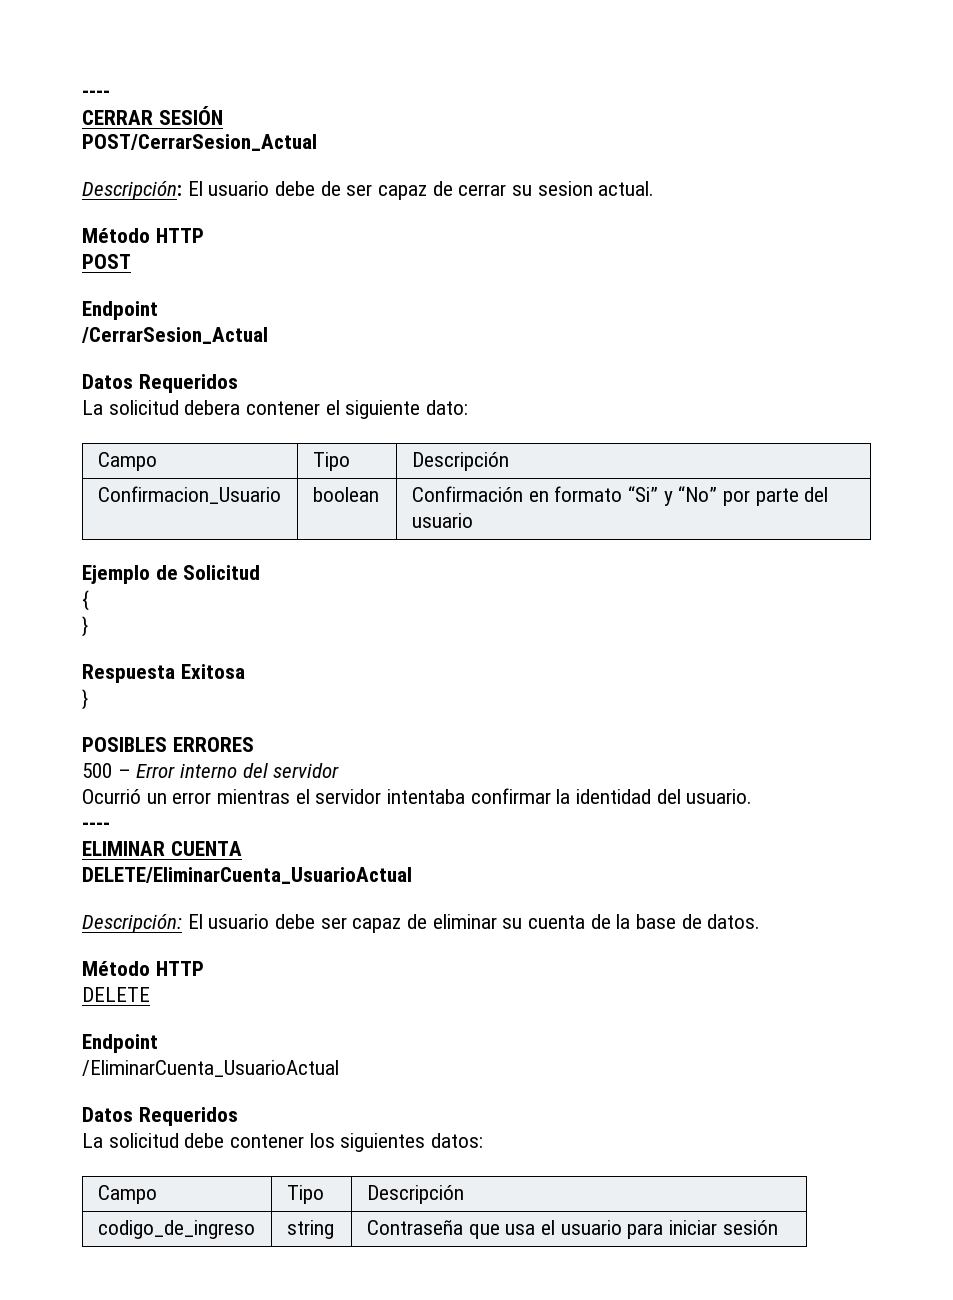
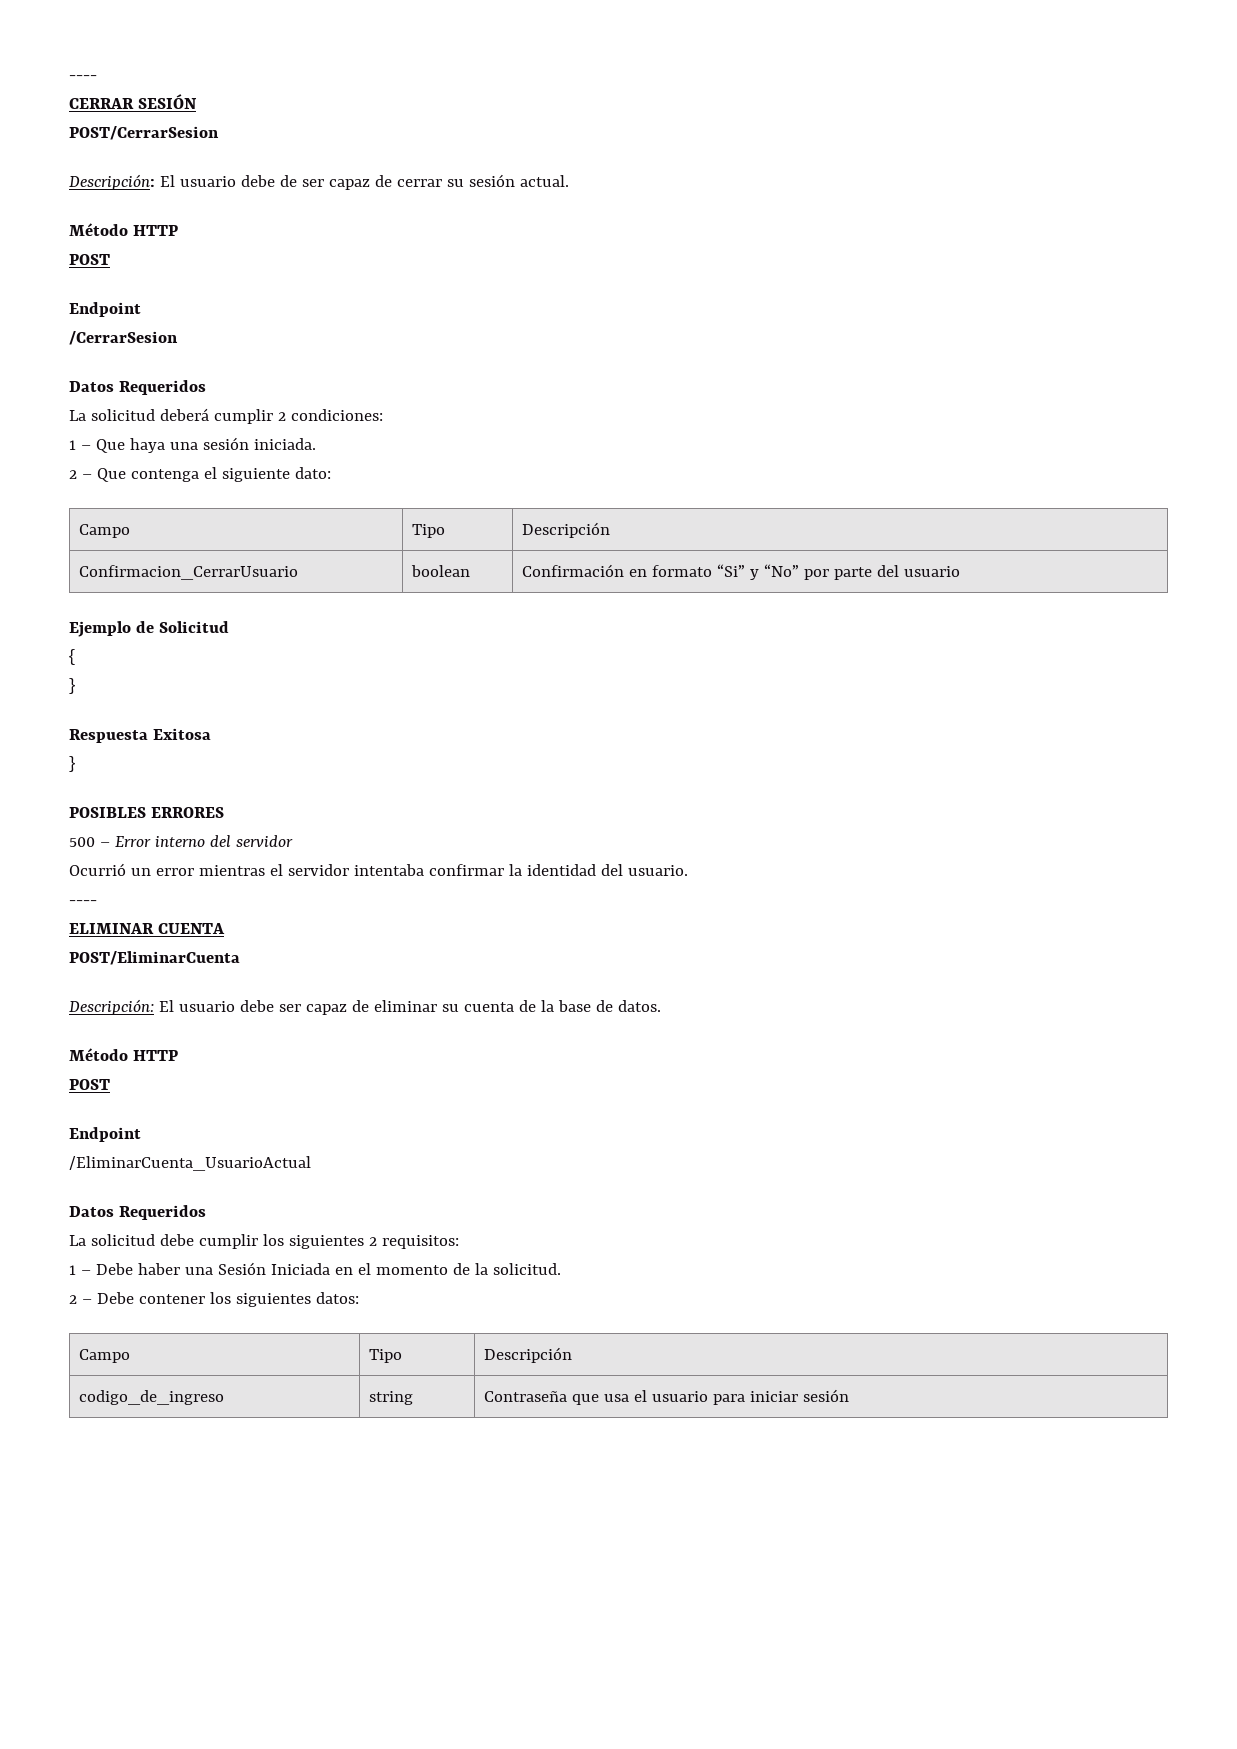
[82,134,317,151] POST/CerrarSesion_Actual -> [69,126,219,140] POST/CerrarSesion
[537,181,593,196] sesion -> [468,174,515,187] sesión
[81,327,268,344] [82,374,238,393] [82,400,321,415] /CerrarSesion_Actual // Datos Requeridos // La solicitud debera contener -> [69,331,178,345] [69,380,206,395] [69,408,383,424] [69,437,316,453] [69,468,199,482] /CerrarSesion // Datos Requeridos // La solicitud deberá cumplir 2 condiciones: // 1 – Que haya una sesión iniciada. // 2 – Que contenga
[97,486,281,504] Confirmacion_Usuario -> [79,565,299,580] Confirmacion_CerrarUsuario
[82,867,412,884] DELETE/EliminarCuenta_UsuarioActual -> [69,951,240,965] POST/EliminarCuenta
[82,987,150,1002] DELETE -> [69,1079,110,1090] POST
(225, 1140) none -> [198,1234,459,1249] [69,1262,561,1275] [69,1292,134,1304] cumplir los siguientes 2 requisitos: // 1 – Debe haber una Sesión Iniciada en el momento de la solicitud. // 2 – Debe

